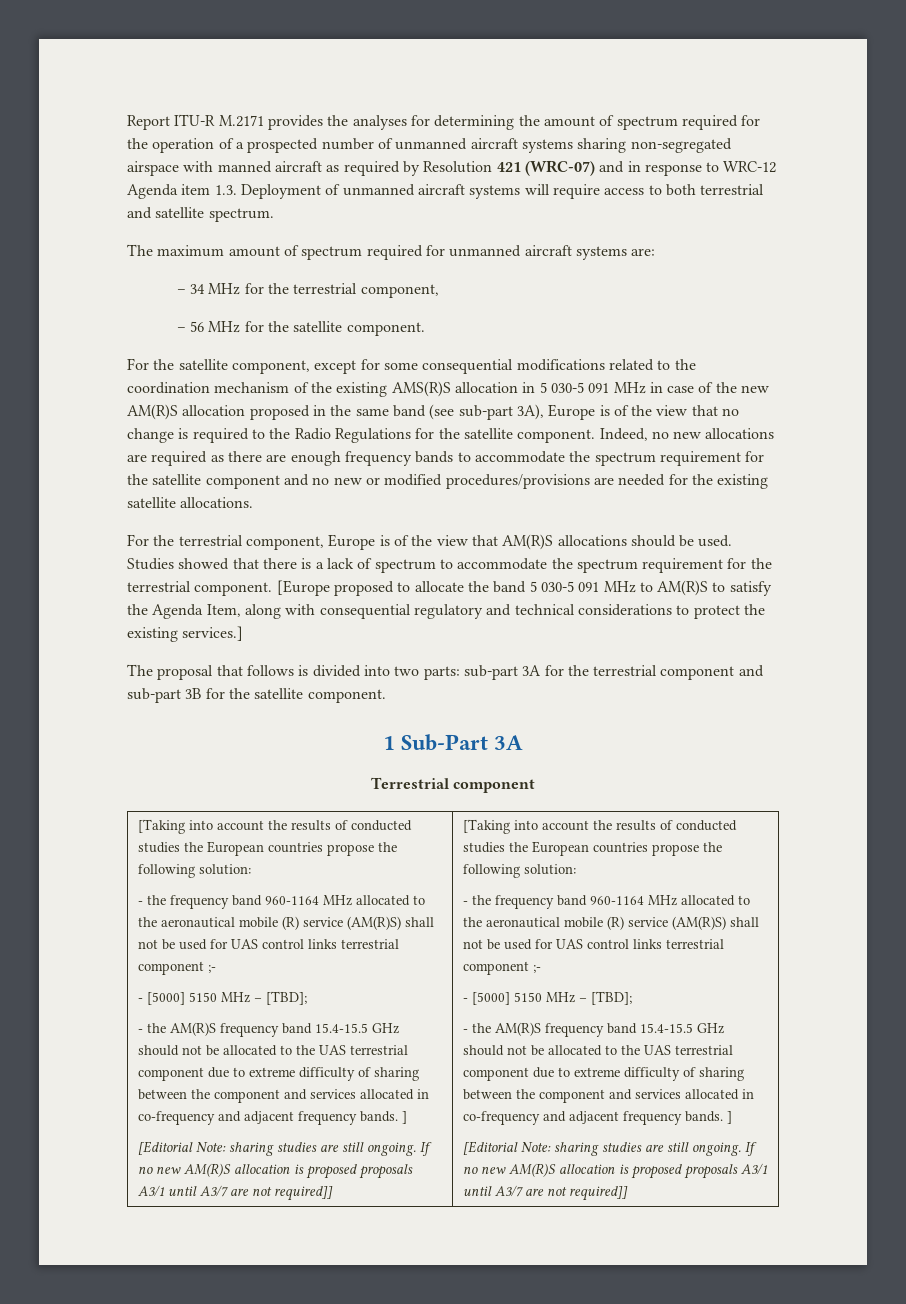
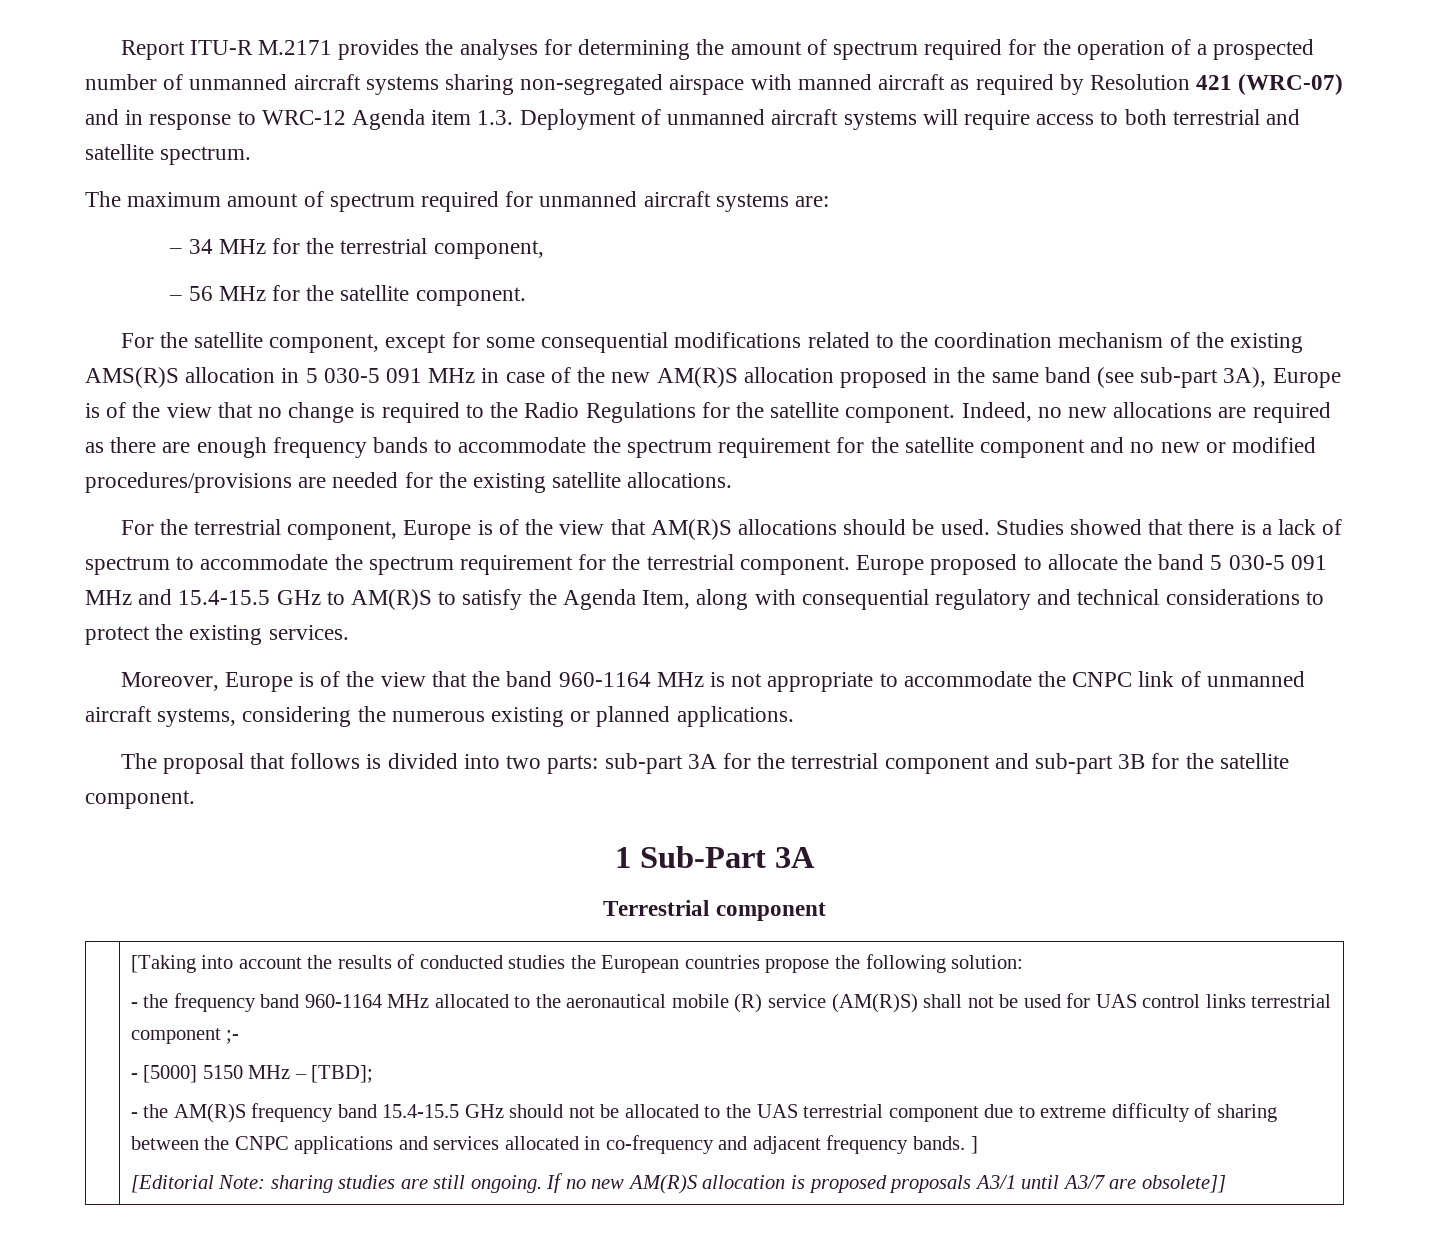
[276,580,330,596] [Europe -> [856,555,925,575] Europe
(636, 587) none -> [138,589,321,605] and 15.4-15.5 GHz
[182,626,244,641] services.] -> [268,625,349,640] [120,671,1305,692] [85,706,794,727] services. // Moreover, Europe is of the view that the band 960-1164 MHz is not appropriate to accommodate the CNPC link of unmanned aircraft systems, considering the numerous existing or planned applications.
[138,819,413,834] [138,841,398,856] [138,864,252,878] [138,895,426,909] [138,916,435,930] [138,939,400,950] [138,961,217,975] [138,991,308,1005] [138,1022,400,1037] [138,1045,409,1056] [138,1067,420,1081] [138,1089,430,1103] [138,1111,408,1125] [138,1141,433,1156] [138,1163,414,1179] [138,1185,334,1201] [Taking into account the results of conducted studies the European countries propose the following solution: // - the frequency band 960-1164 MHz allocated to the aeronautical mobile (R) service (AM(R)S) shall not be used for UAS control links terrestrial component ;- // - [5000] 5150 MHz – [TBD]; // - the AM(R)S frequency band 15.4-15.5 GHz should not be allocated to the UAS terrestrial component due to extreme difficulty of sharing between the component and services allocated in co-frequency and adjacent frequency bands. ] // [Editorial Note: sharing studies are still ongoing. If no new AM(R)S allocation is proposed proposals A3/1 until A3/7 are not required]] -> (826, 911) none
[539,1089,606,1103] component -> [234,1136,394,1154] CNPC applications
[547,1186,629,1201] not required]] -> [1141,1175,1226,1193] obsolete]]

